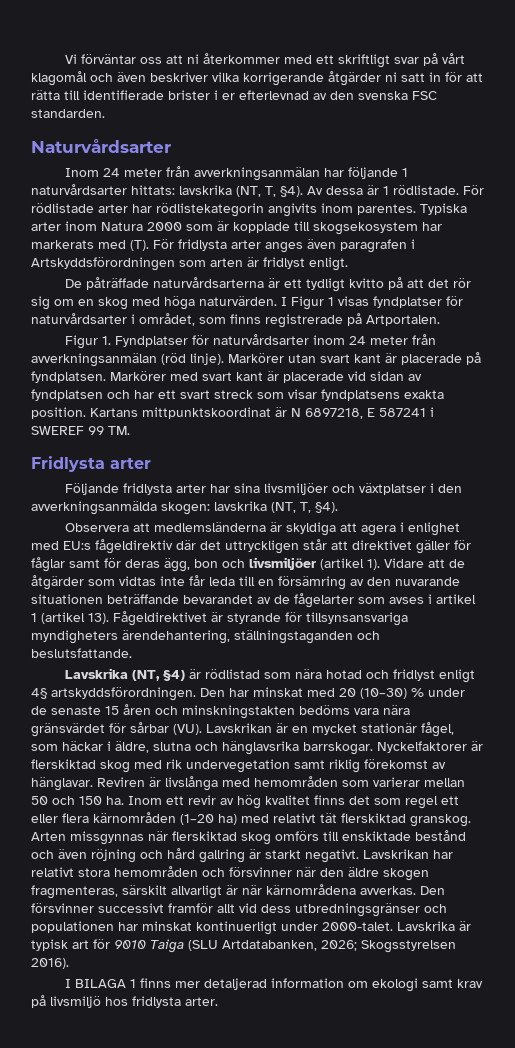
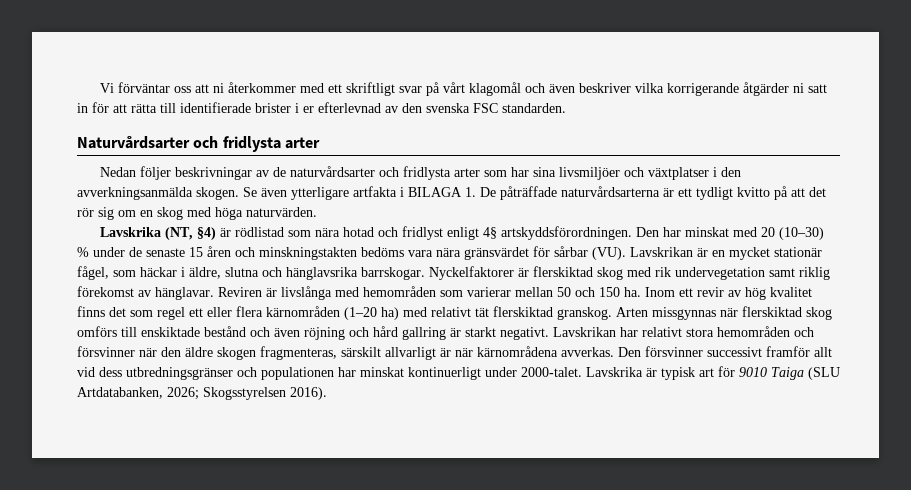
[65,166,409,181] [31,184,484,197] [31,203,467,217] [31,221,442,235] [31,239,415,253] [31,257,348,271] // Inom 24 meter från avverkningsanmälan har följande 1 naturvårdsarter hittats: lavskrika (NT, T, §4). Av dessa är 1 rödlistade. För rödlistade arter har rödlistekategorin angivits inom parentes. Typiska arter inom Natura 2000 som är kopplade till skogsekosystem har markerats med (T). För fridlysta arter anges även paragrafen i Artskyddsförordningen som arten är fridlyst enligt. // -> [193,136,320,152] [100,166,742,180] [77,186,476,200] och fridlysta arter // Nedan följer beskrivningar av de naturvårdsarter och fridlysta arter som har sina livsmiljöer och växtplatser i den avverkningsanmälda skogen. Se även ytterligare artfakta i BILAGA 1.
[281,296,463,310] [31,313,440,328] [65,334,437,349] [31,352,481,367] [31,371,422,383] [31,389,444,401] [31,407,434,419] [31,426,130,435] [31,456,151,472] [65,483,463,495] [31,501,338,515] [65,522,461,536] [31,539,471,554] [31,557,465,572] [31,575,460,590] [31,593,476,608] [31,611,408,626] [31,630,380,644] [31,648,132,658] I Figur 1 visas fyndplatser för naturvårdsarter i området, som finns registrerade på Artportalen. // Figur 1. Fyndplatser för naturvårdsarter inom 24 meter från avverkningsanmälan (röd linje). Markörer utan svart kant är placerade på fyndplatsen. Markörer med svart kant är placerade vid sidan av fyndplatsen och har ett svart streck som visar fyndplatsens exakta position. Kartans mittpunktskoordinat är N 6897218, E 587241 i SWEREF 99 TM. // Fridlysta arter // Följande fridlysta arter har sina livsmiljöer och växtplatser i den avverkningsanmälda skogen: lavskrika (NT, T, §4). // Observera att medlemsländerna är skyldiga att agera i enlighet med EU:s fågeldirektiv där det uttryckligen står att direktivet gäller för fåglar samt för deras ägg, bon och livsmiljöer (artikel 1). Vidare att de åtgärder som vidtas inte får leda till en försämring av den nuvarande situationen beträffande bevarandet av de fågelarter som avses i artikel 1 (artikel 13). Fågeldirektivet är styrande för tillsynsansvariga myndigheters ärendehantering, ställningstaganden och beslutsfattande. -> (317, 212) none
[65,978,484,992] [31,995,218,1008] // I BILAGA 1 finns mer detaljerad information om ekologi samt krav på livsmiljö hos fridlysta arter. -> (327, 393) none

